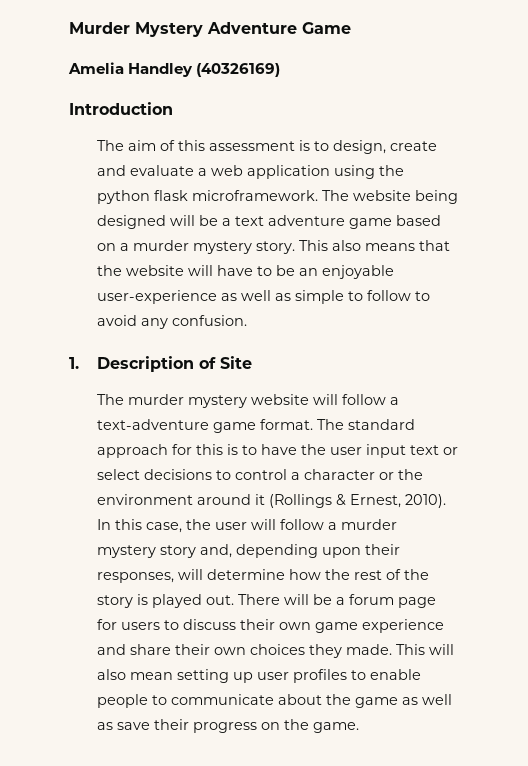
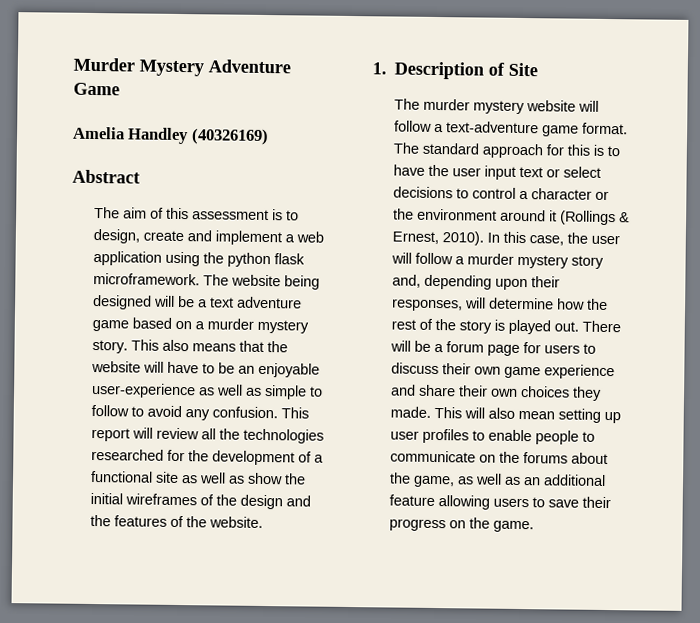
[69,102,173,115] Introduction -> [72,169,140,184] Abstract
[129,165,194,176] evaluate -> [215,230,283,246] implement
(247, 320) none -> [281,407,310,419] [91,427,325,444] [91,448,325,466] [90,470,307,485] [90,492,312,510] [90,514,264,529] This report will review all the technologies researched for the development of a functional site as well as show the initial wireframes of the design and the features of the website.
(274, 699) none -> [479,451,569,464] on the forums
[354,694,452,708] [96,722,113,730] game as well as -> [413,473,607,488] [389,494,546,510] game, as well as an additional feature allowing users to

